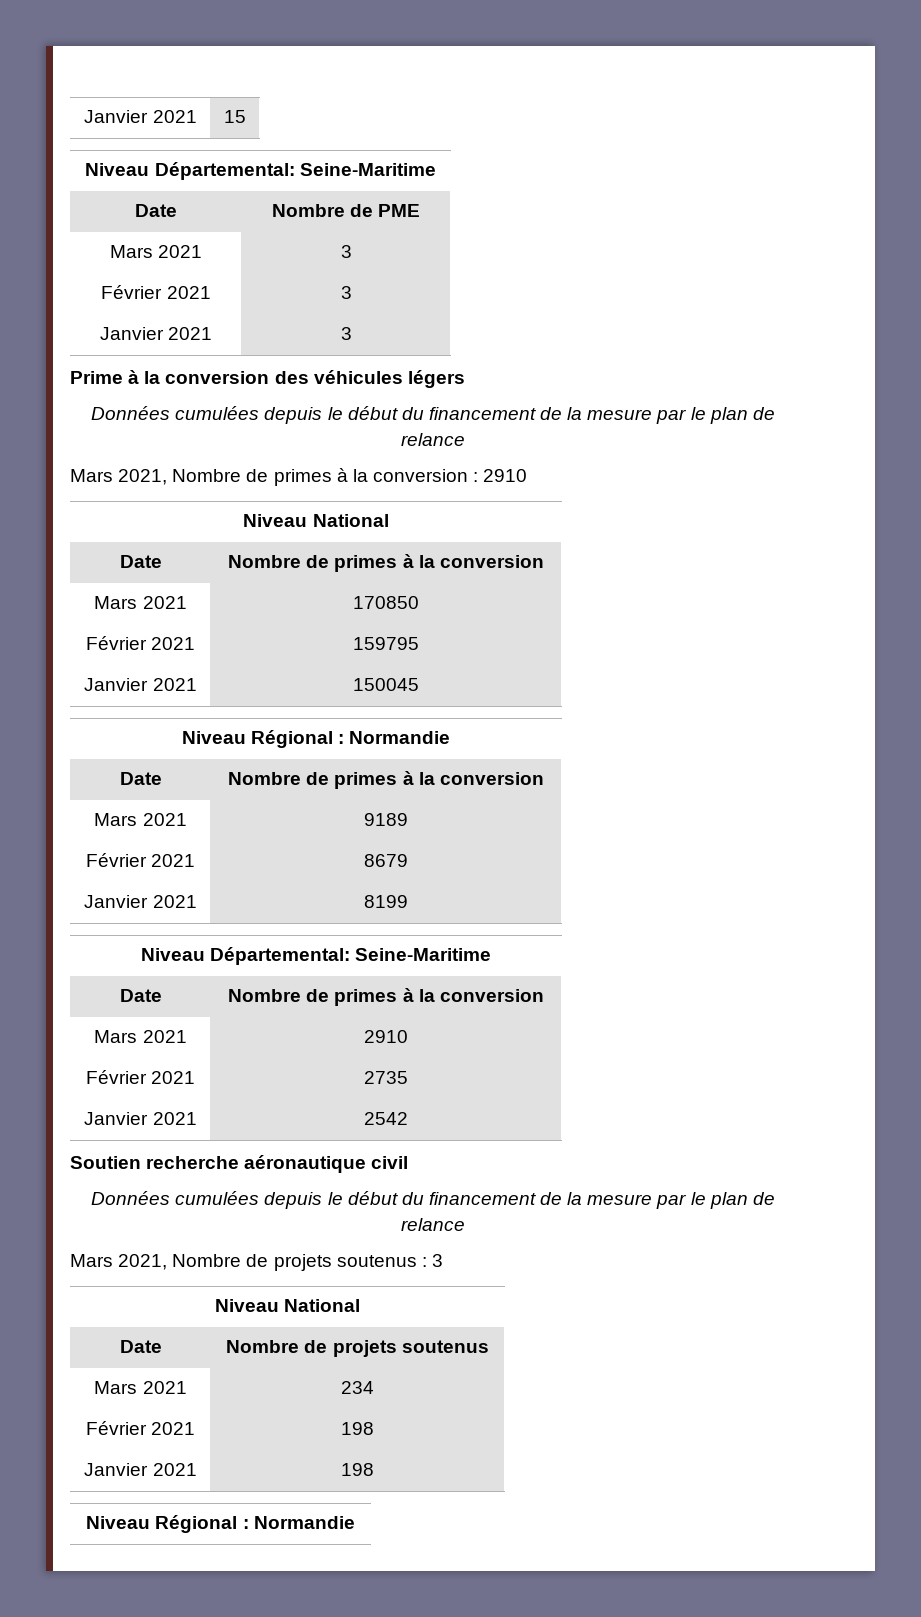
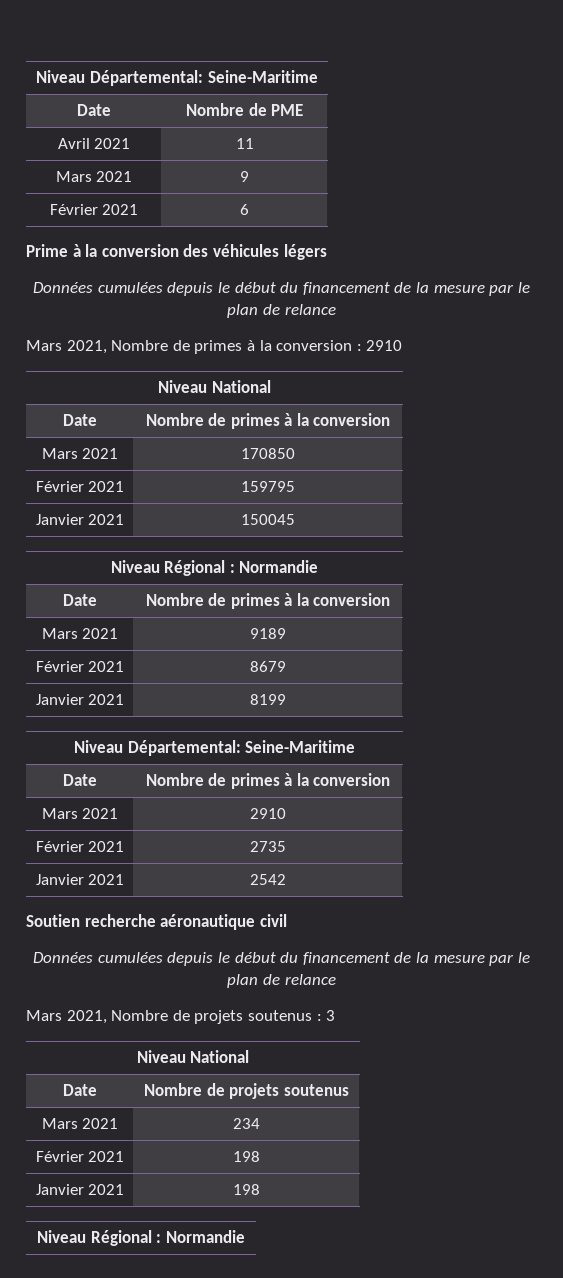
[84,110,197,123] [224,110,246,123] Janvier 2021 | 15 // -> (36, 76) none
[109,245,203,258] [340,245,352,258] [101,285,211,299] [340,286,352,299] [99,327,213,340] [340,327,352,340] // Mars 2021 | 3 // Février 2021 | 3 // Janvier 2021 | 3 -> [57,138,131,149] [235,138,254,149] [55,171,133,182] [240,171,249,182] [49,204,139,215] [240,204,249,215] // Avril 2021 | 11 // Mars 2021 | 9 // Février 2021 | 6

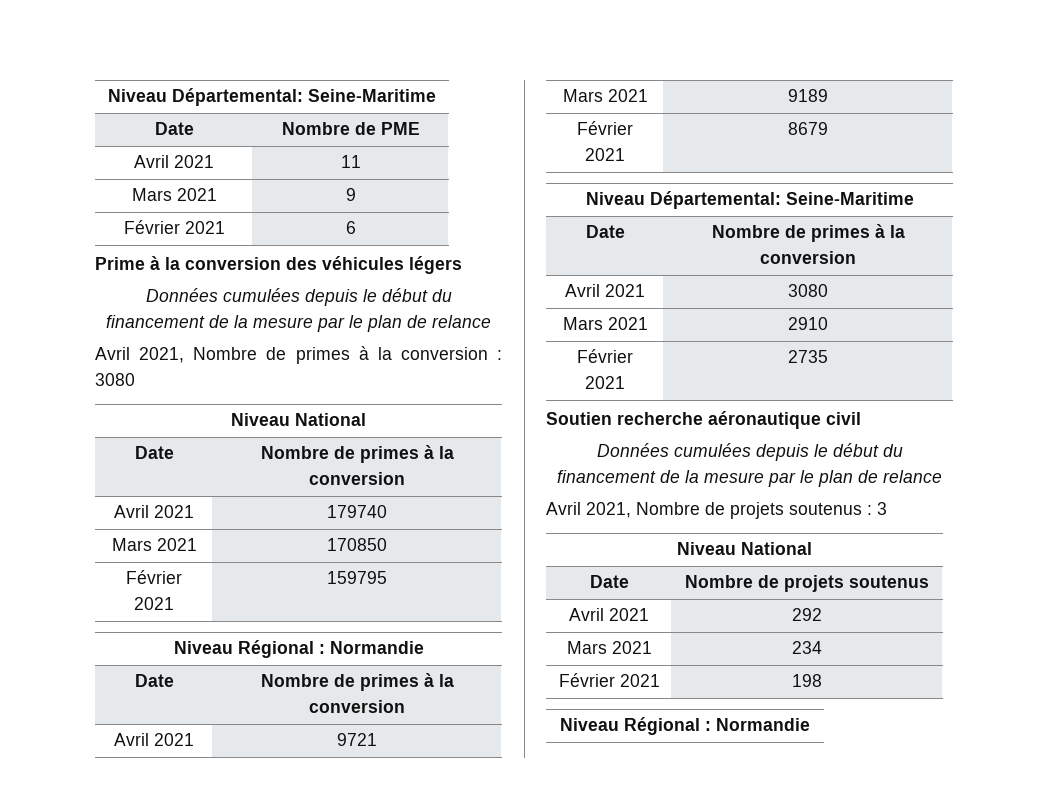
[26,340,62,351] Mars -> [95,347,130,360] Avril
[366,340,403,351] 2910 -> [95,373,135,386] 3080
(391, 419) none -> [114,505,194,518] [327,505,387,518] // Avril 2021 | 179740
[35,514,125,525] [241,514,295,525] // Janvier 2021 | 150045 -> (387, 577) none
(391, 599) none -> [114,733,194,746] [337,733,377,746] // Avril 2021 | 9721
[35,694,125,705] [250,694,286,705] // Janvier 2021 | 8199 -> (828, 128) none
(391, 779) none -> [565,284,645,297] [788,284,828,297] // Avril 2021 | 3080
[35,874,125,885] [250,874,286,885] // Janvier 2021 | 2542 -> (828, 356) none
[26,1010,62,1021] Mars -> [546,502,581,515] Avril
(349, 1090) none -> [569,608,649,621] [792,608,822,621] // Avril 2021 | 292
[35,1184,125,1195] [233,1184,260,1195] // Janvier 2021 | 198 -> (822, 680) none

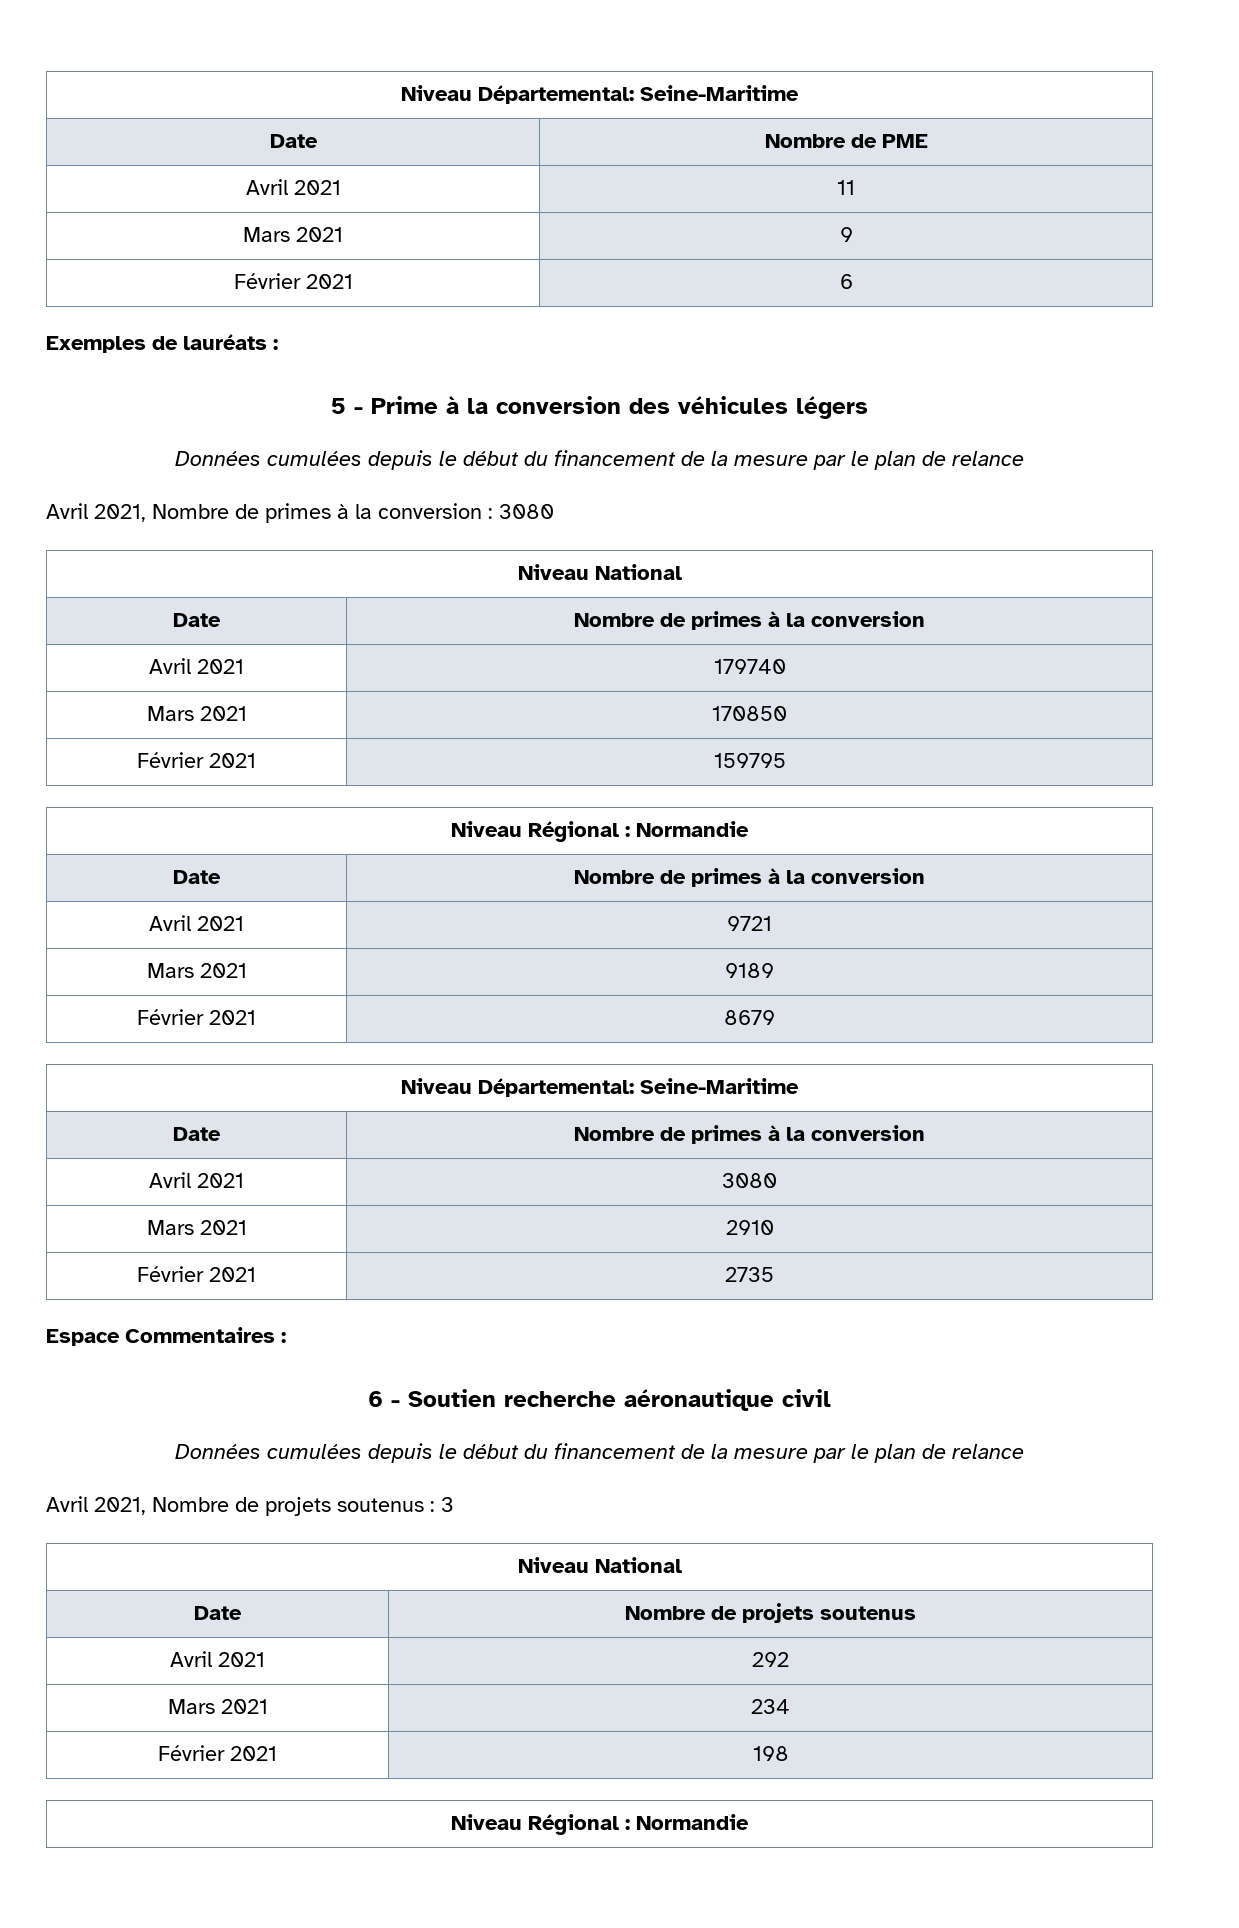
(356, 227) none -> [46,334,278,353] [331,398,363,414] Exemples de lauréats : // 5 -
(828, 356) none -> [46,1327,286,1346] [368,1391,400,1407] Espace Commentaires : // 6 -

